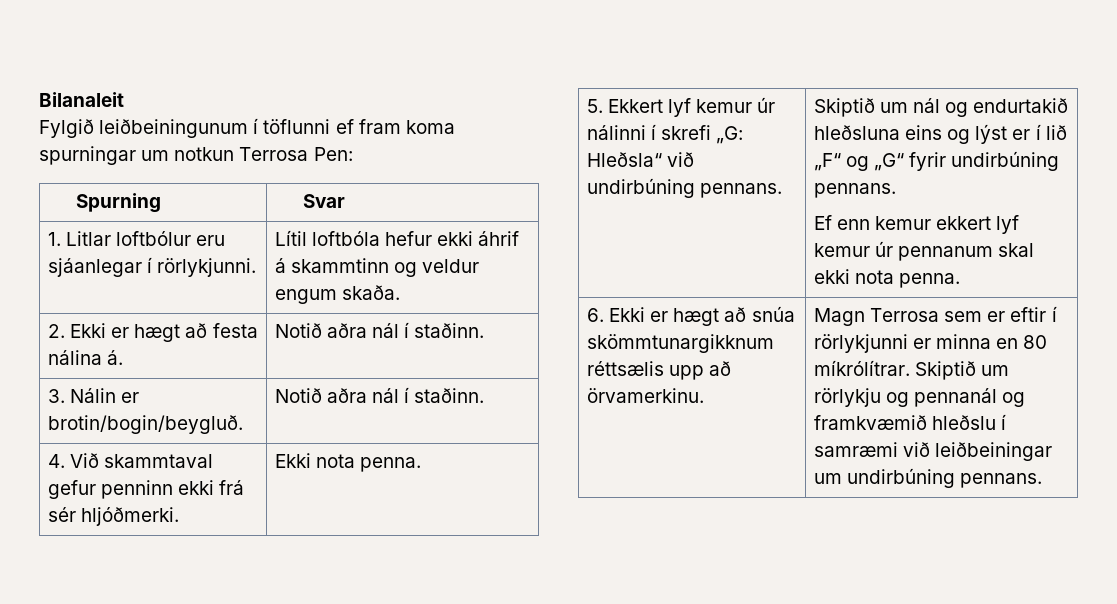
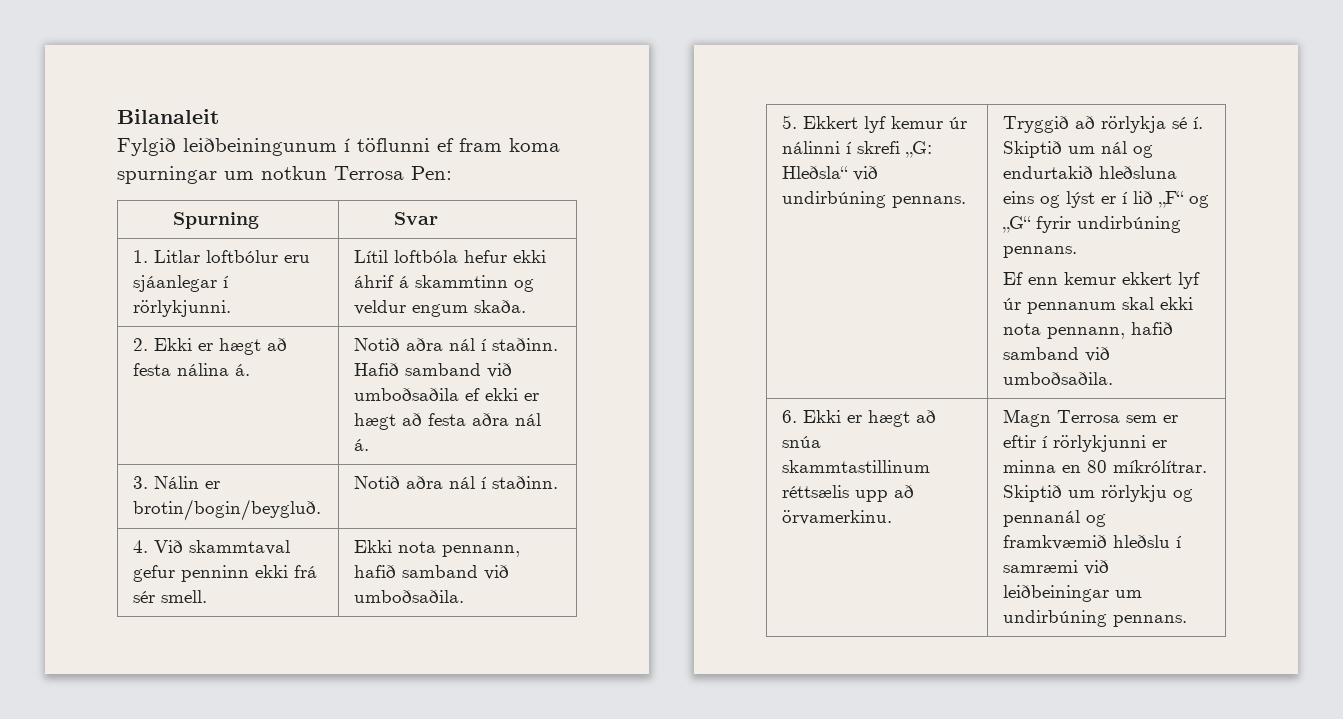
(485, 330) none -> [353,363,512,378] [353,388,539,401] [353,413,541,430] [353,439,369,451] Hafið samband við umboðsaðila ef ekki er hægt að festa aðra nál á.
[81,507,180,526] hljóðmerki. -> [160,590,207,603] smell.
[360,457,422,472] penna. -> [441,545,520,557] [353,565,509,580] [353,590,464,603] pennann, hafið samband við umboðsaðila.
(783, 190) none -> [1002,116,1203,133] Tryggið að rörlykja sé í.
[813,243,870,257] kemur -> (1200, 280) none
[899,273,961,288] penna. -> [1046,322,1173,339] [1002,347,1110,362] [1002,372,1113,385] pennann, hafið samband við umboðsaðila.
[586,334,774,353] skömmtunargikknum -> [781,460,930,473] skammtastillinum

